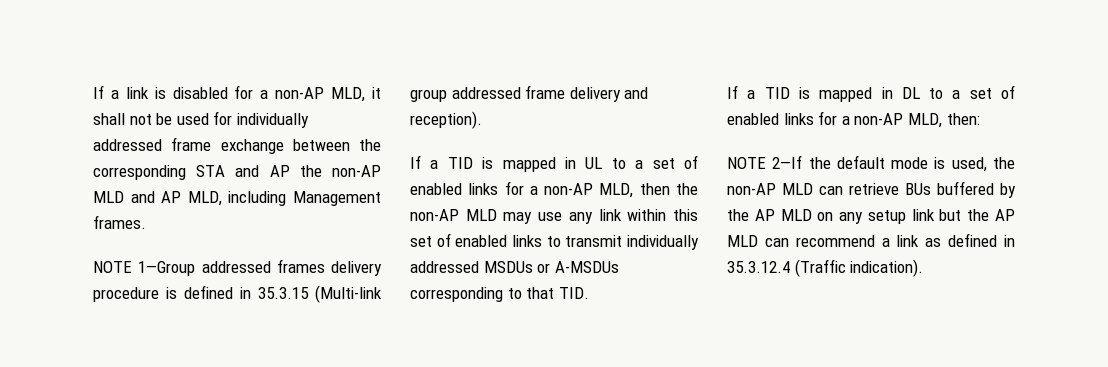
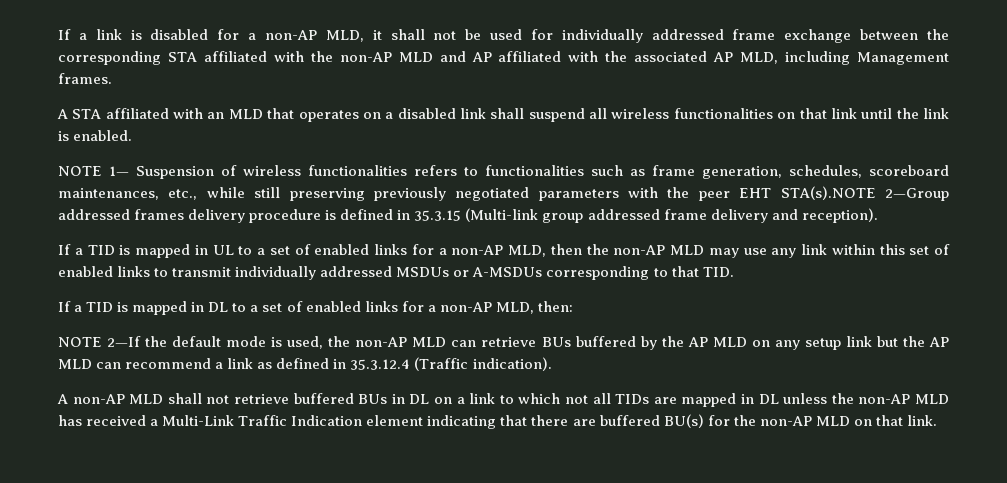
[235,165,290,177] and AP -> [203,51,304,62] affiliated with
(182, 197) none -> [498,51,734,62] affiliated with the associated AP
[93,261,196,276] NOTE 1—Group -> [57,108,950,122] [58,130,133,141] [58,165,949,179] [58,186,949,201] A STA affiliated with an MLD that operates on a disabled link shall suspend all wireless functionalities on that link until the link is enabled. // NOTE 1— Suspension of wireless functionalities refers to functionalities such as frame generation, schedules, scoreboard maintenances, etc., while still preserving previously negotiated parameters with the peer EHT STA(s).NOTE 2—Group
(924, 268) none -> [57,393,950,407] [58,414,937,429] // A non-AP MLD shall not retrieve buffered BUs in DL on a link to which not all TIDs are mapped in DL unless the non-AP MLD has received a Multi-Link Traffic Indication element indicating that there are buffered BU(s) for the non-AP MLD on that link.

